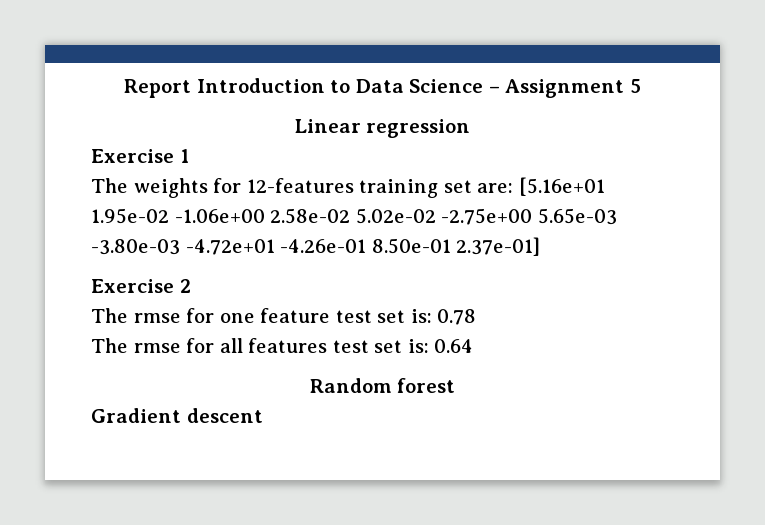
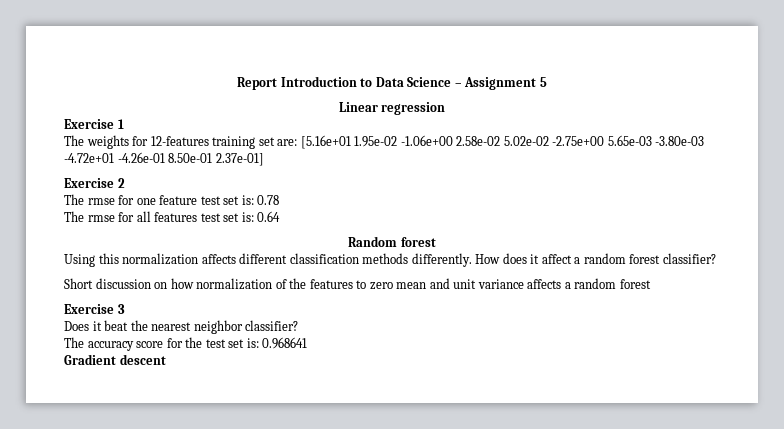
(456, 385) none -> [64,253,716,267] [64,278,651,290] [64,304,125,314] [64,320,299,334] [64,337,308,351] // Using this normalization affects different classification methods differently. How does it affect a random forest classifier? // Short discussion on how normalization of the features to zero mean and unit variance affects a random forest // Exercise 3 // Does it beat the nearest neighbor classifier? // The accuracy score for the test set is: 0.968641

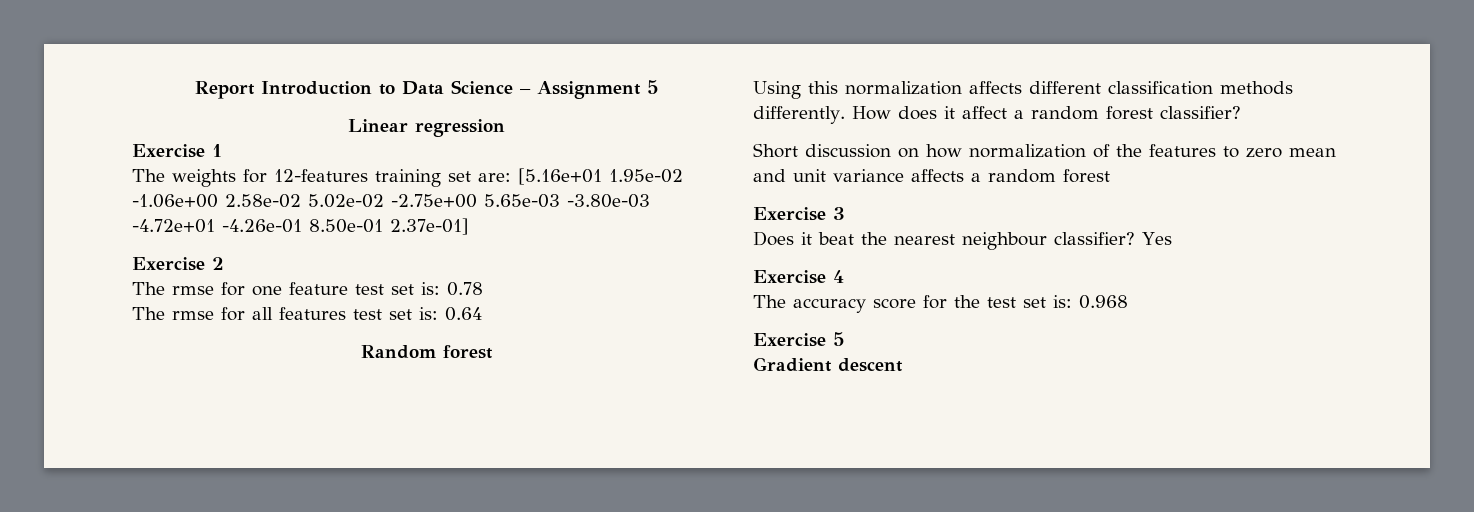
[193,320,299,334] neighbor classifier? -> [962,232,1172,250] [753,270,844,284] neighbour classifier? Yes // Exercise 4
[262,337,308,349] 0.968641 -> [1079,295,1128,309] [753,332,845,347] 0.968 // Exercise 5

